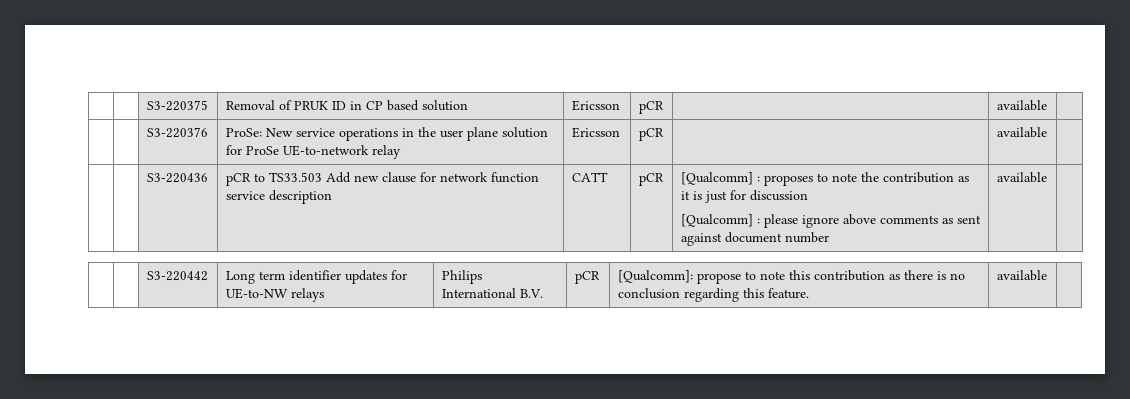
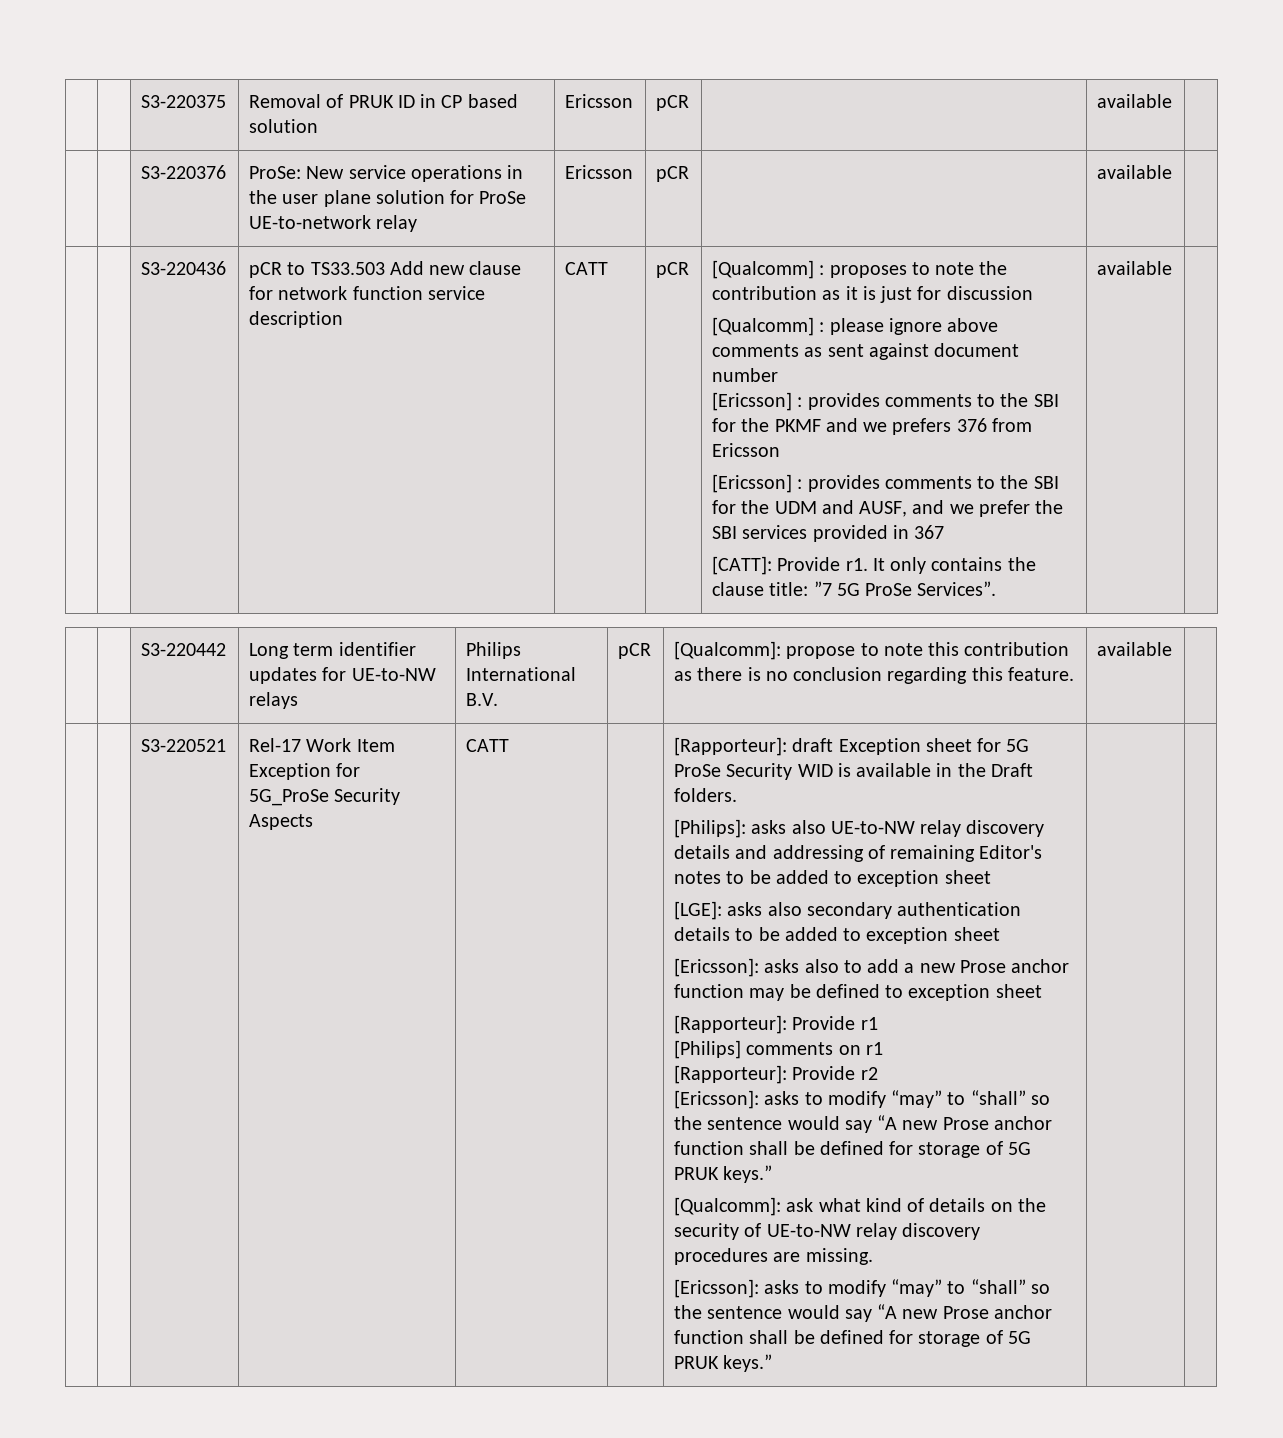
(829, 237) none -> [712,392,1059,411] [712,418,1032,435] [712,443,781,457] [712,474,1059,493] [712,500,1064,517] [712,525,945,542] [712,556,1036,575] [712,581,997,596] // [Ericsson] : provides comments to the SBI for the PKMF and we prefers 376 from Ericsson // [Ericsson] : provides comments to the SBI for the UDM and AUSF, and we prefer the SBI services provided in 367 // [CATT]: Provide r1. It only contains the clause title: ”7 5G ProSe Services”.
(1047, 275) none -> [141,739,227,752] [249,738,395,752] [249,763,361,780] [249,788,401,806] [249,814,314,830] [466,739,510,752] [674,737,1030,756] [674,763,1033,780] [674,788,738,802] [674,819,1045,838] [674,845,1043,862] [674,870,991,887] [674,901,1022,920] [674,927,1000,944] [674,958,1070,977] [674,984,1042,1001] [674,1015,878,1034] [674,1040,883,1059] [674,1065,878,1084] [674,1090,1050,1109] [674,1115,1052,1133] [674,1141,1031,1158] [674,1165,773,1183] [674,1197,1046,1216] [674,1223,981,1240] [674,1248,873,1265] [674,1279,1050,1298] [674,1304,1052,1322] [674,1330,1031,1347] [674,1354,773,1372] // | | S3-220521 | Rel-17 Work Item Exception for 5G_ProSe Security Aspects | CATT | | [Rapporteur]: draft Exception sheet for 5G ProSe Security WID is available in the Draft folders. // [Philips]: asks also UE-to-NW relay discovery details and addressing of remaining Editor's notes to be added to exception sheet // [LGE]: asks also secondary authentication details to be added to exception sheet // [Ericsson]: asks also to add a new Prose anchor function may be defined to exception sheet // [Rapporteur]: Provide r1 // [Philips] comments on r1 // [Rapporteur]: Provide r2 // [Ericsson]: asks to modify “may” to “shall” so the sentence would say “A new Prose anchor function shall be defined for storage of 5G PRUK keys.” // [Qualcomm]: ask what kind of details on the security of UE-to-NW relay discovery procedures are missing. // [Ericsson]: asks to modify “may” to “shall” so the sentence would say “A new Prose anchor function shall be defined for storage of 5G PRUK keys.” | |

